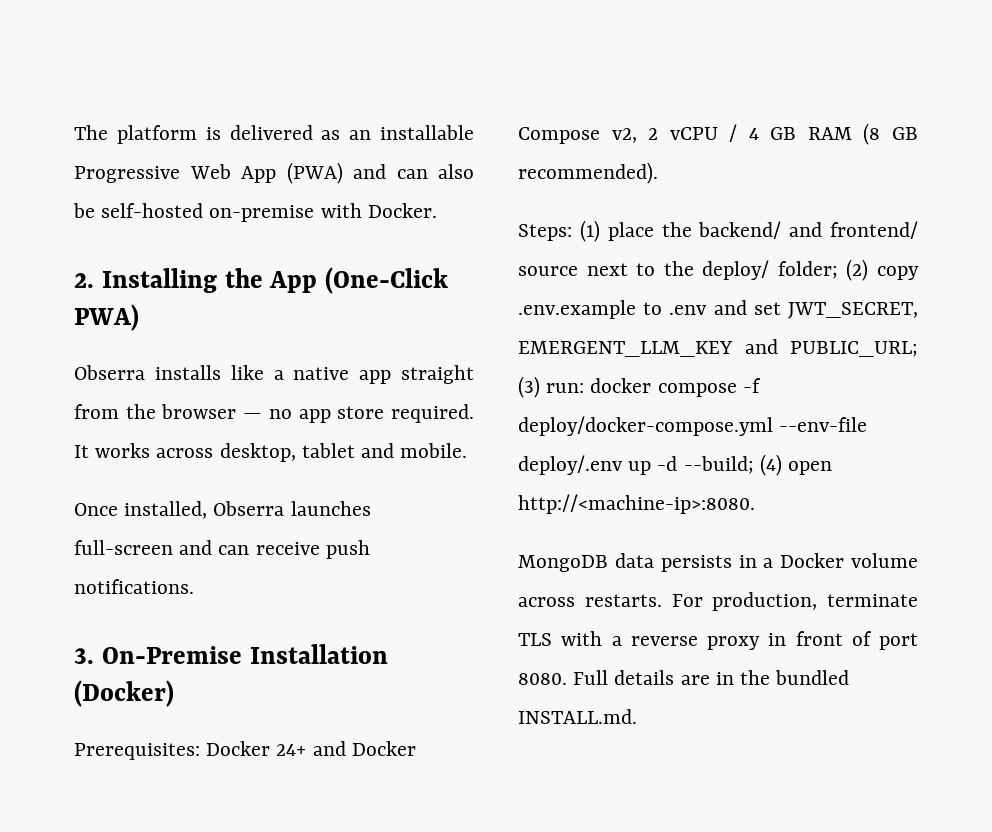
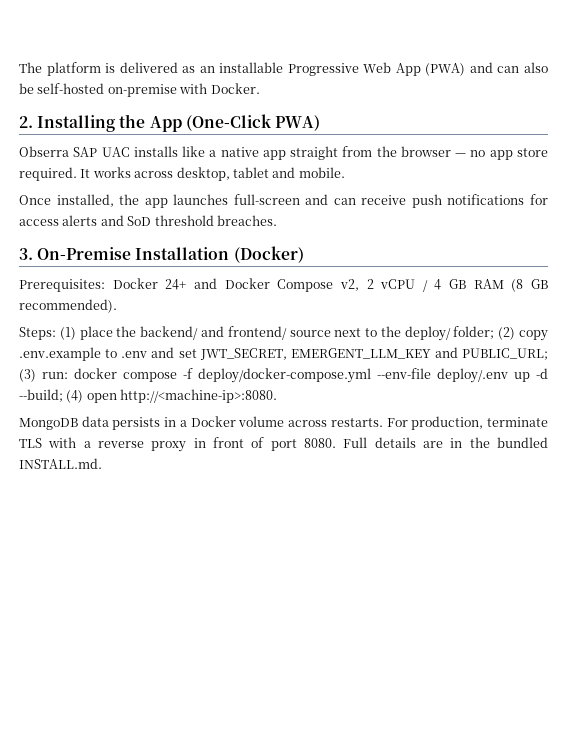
(145, 372) none -> [73,147,130,157] SAP UAC
[213,501,285,516] Obserra -> [119,194,168,208] the app
[74,579,194,594] notifications. -> [447,194,548,205] [19,215,277,226] notifications for access alerts and SoD threshold breaches.

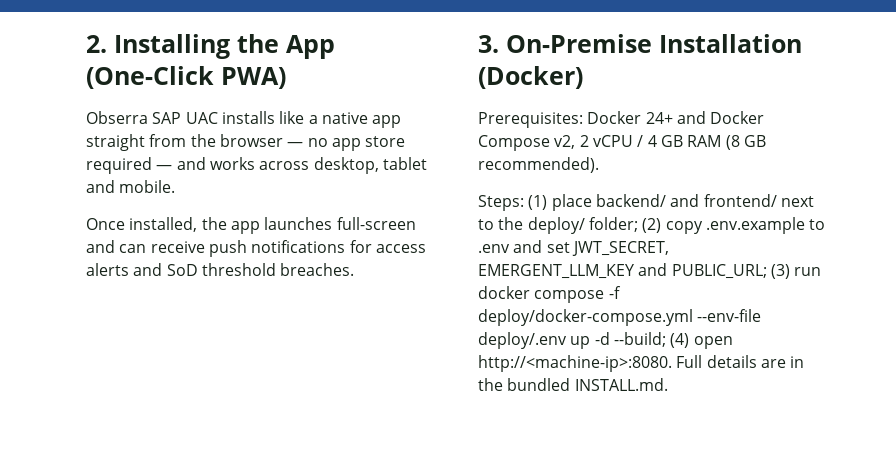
[19,62,549,76] [19,83,260,97] The platform is delivered as an installable Progressive Web App (PWA) and can also be self-hosted on-premise with Docker. // -> (86, 44) none
[19,167,91,181] required. It -> [86,157,206,174] required — and
[116,326,137,337] the -> (592, 202) none
[289,330,331,337] source -> (777, 200) none
[42,372,68,379] run: -> [794,267,822,276] run
[19,416,548,430] [19,437,337,452] // MongoDB data persists in a Docker volume across restarts. For production, terminate TLS with a reverse proxy in front of port 8080. -> (672, 363) none

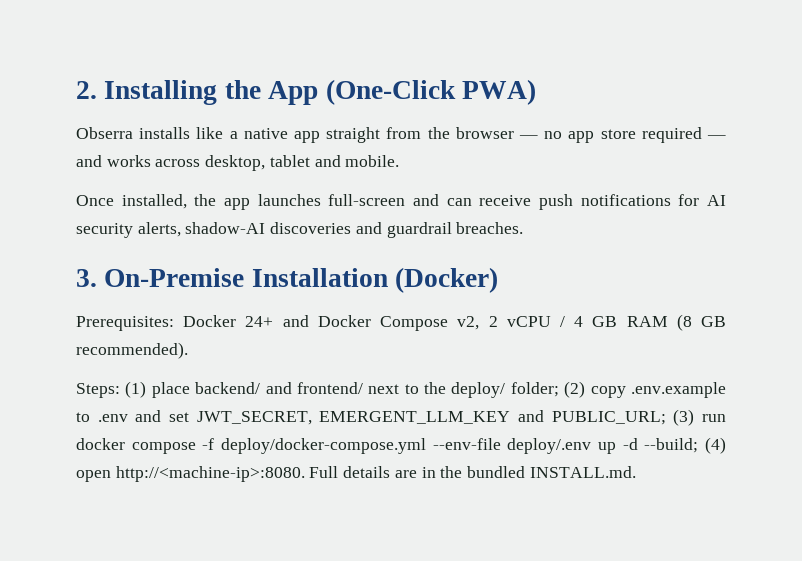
[152,112,218,124] SAP UAC -> (133, 133) none
[375,244,426,253] [86,263,276,276] access alerts and SoD threshold -> [707,195,726,206] [76,222,452,238] AI security alerts, shadow-AI discoveries and guardrail

